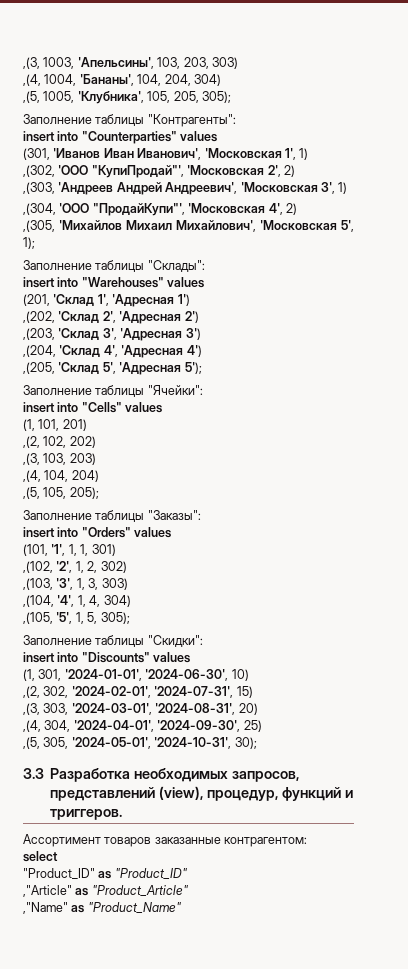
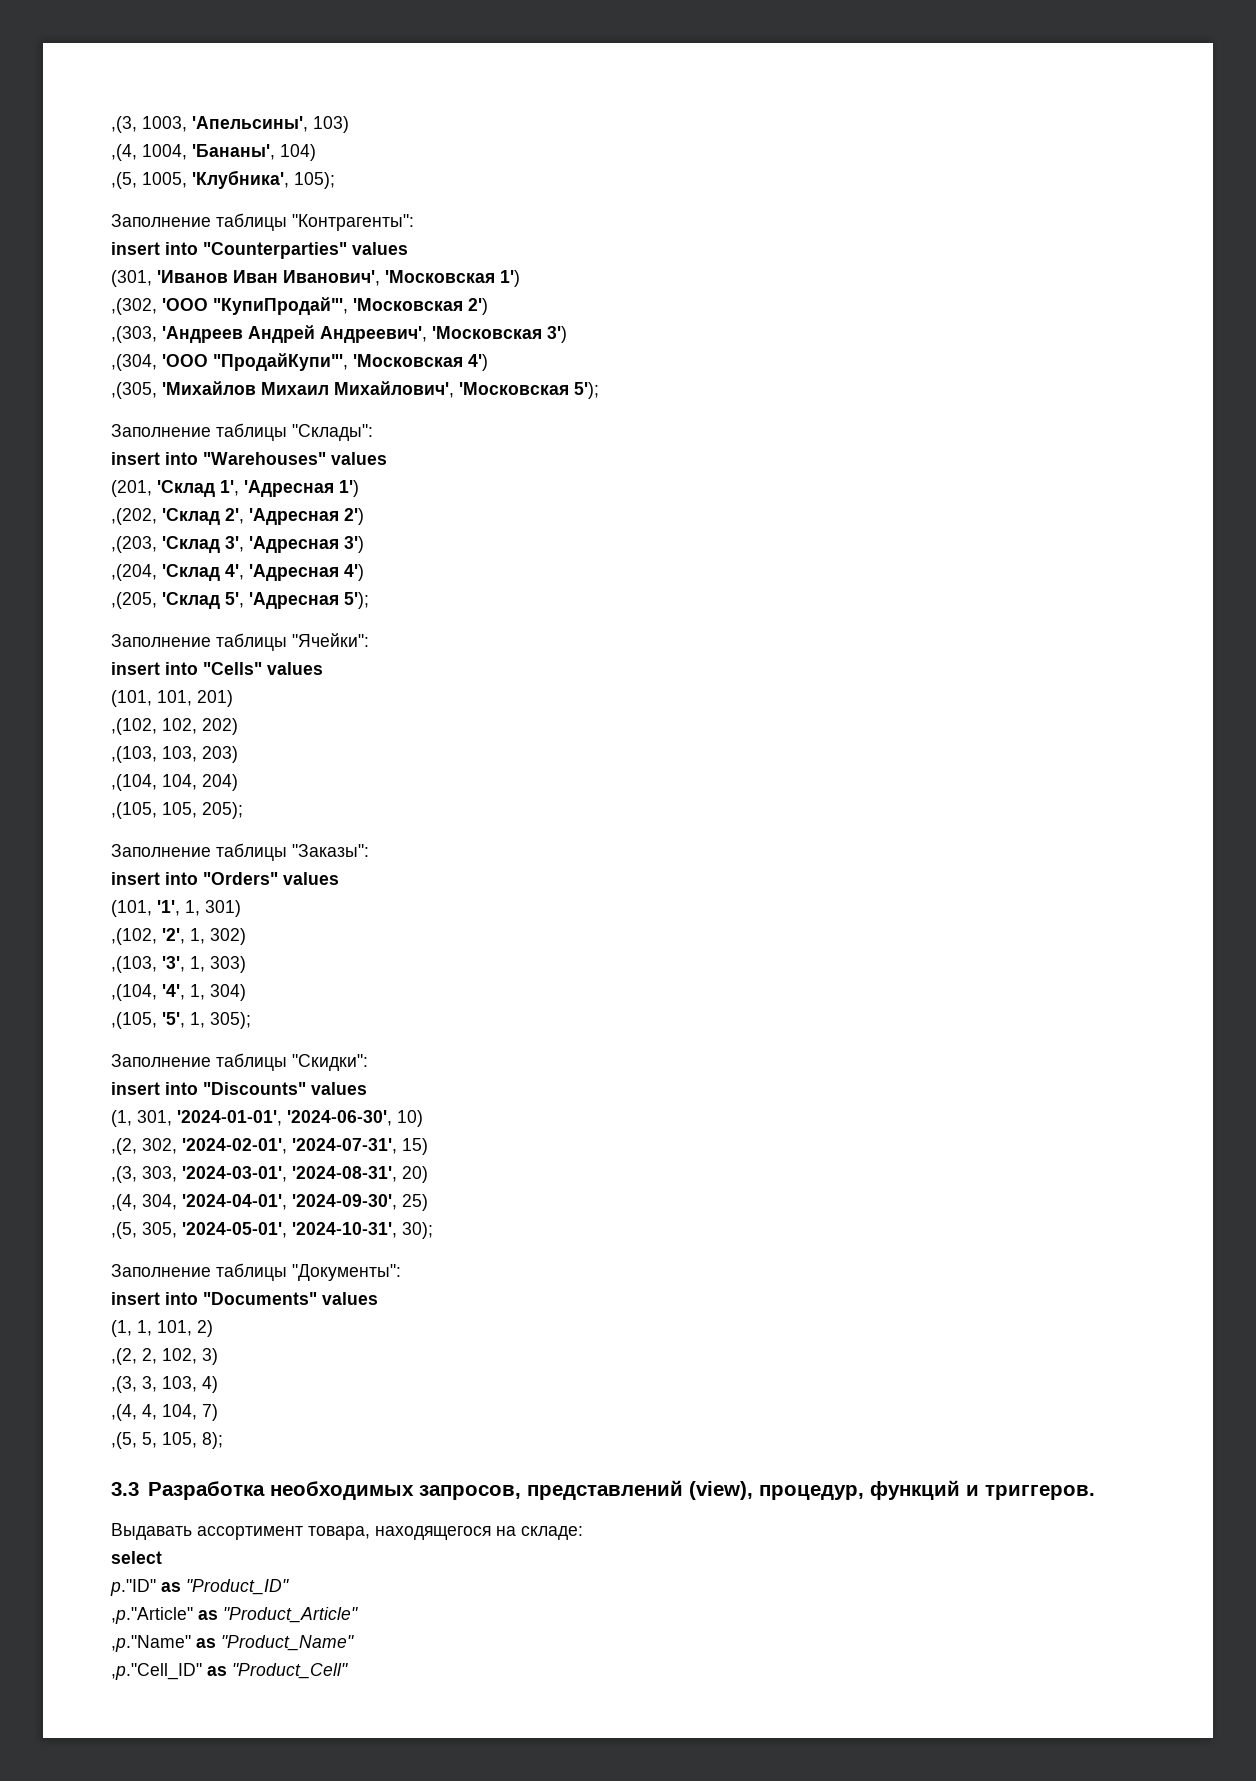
[157,57,238,69] 103, 203, 303) -> [313,116,349,133] 103)
[137,74,221,86] 104, 204, 304) -> [280,144,316,161] 104)
[147,91,231,103] 105, 205, 305); -> [294,172,335,189] 105);
[284,148,309,160] 1', 1) -> [500,270,520,287] 1')
[267,165,295,177] 2', 2) -> [468,298,488,315] 2')
[320,182,348,194] 3', 1) -> [547,326,567,343] 3')
[268,203,297,215] 4', 2) -> [468,354,488,371] 4')
[341,220,354,232] [23,237,35,249] 5', 1); -> [574,382,599,399] 5');
[23,419,35,431] (1, -> [111,690,152,707] (101,
[23,436,40,448] ,(2, -> [111,718,157,735] ,(102,
[23,453,40,465] ,(3, -> [111,746,157,763] ,(103,
[23,470,41,482] ,(4, -> [111,774,157,791] ,(104,
[23,487,40,499] ,(5, -> [111,802,157,819] ,(105,
[80,544,89,556] 1, -> (200, 908) none
[87,561,98,573] 2, -> (205, 936) none
[88,578,99,590] 3, -> (205, 964) none
[89,595,101,607] 4, -> (205, 992) none
[87,612,98,624] 5, -> (205, 1020) none
(257, 743) none -> [111,1263,401,1281] [111,1292,378,1305] [111,1320,213,1337] [111,1348,218,1365] [111,1376,218,1393] [111,1404,218,1421] [111,1432,223,1449] // Заполнение таблицы "Документы": // insert into "Documents" values // (1, 1, 101, 2) // ,(2, 2, 102, 3) // ,(3, 3, 103, 4) // ,(4, 4, 104, 7) // ,(5, 5, 105, 8);
[23,834,308,847] Ассортимент товаров заказанные контрагентом: -> [111,1523,583,1540] Выдавать ассортимент товара, находящегося на складе:
[23,868,95,879] "Product_ID" -> [110,1579,156,1596] p."ID"
[23,885,72,897] ,"Article" -> [111,1607,193,1624] ,p."Article"
[23,902,68,914] ,"Name" -> [111,1635,191,1652] ,p."Name"
(181, 907) none -> [111,1663,348,1680] // ,p."Cell_ID" as "Product_Cell"

